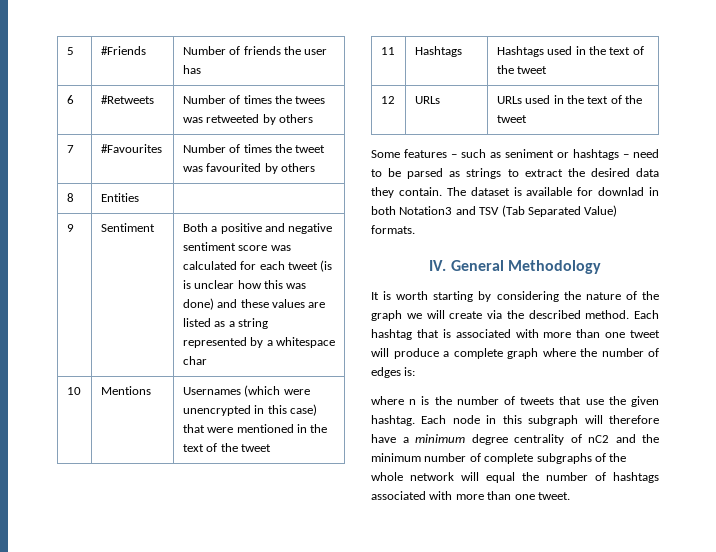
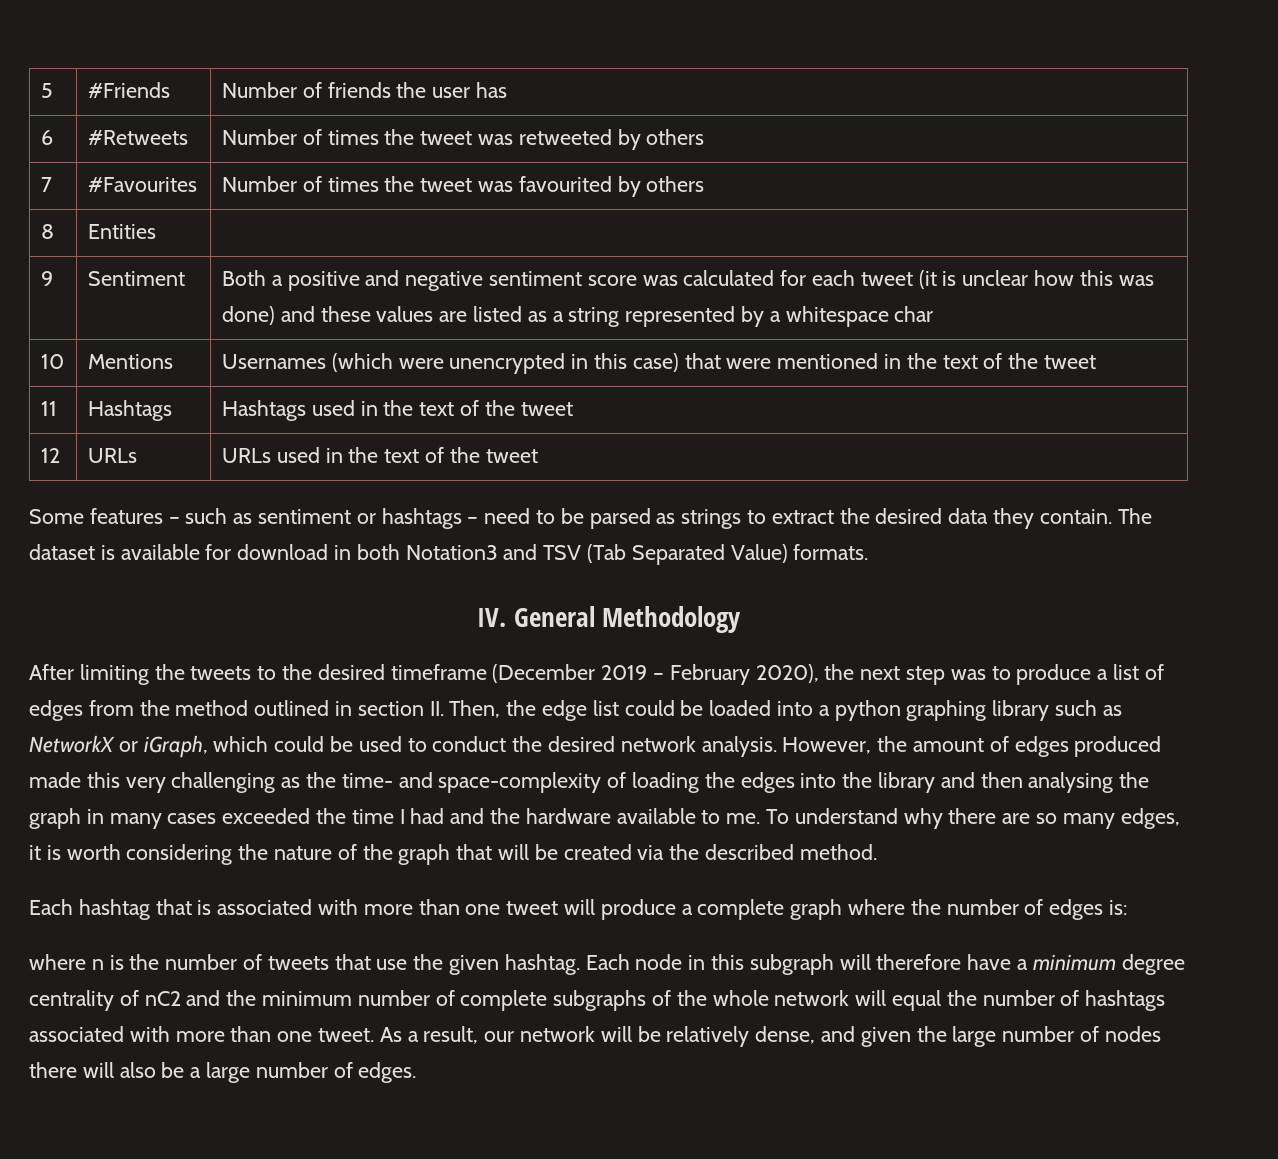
[295,96,326,104] twees -> [420,131,473,145] tweet
[320,260,333,272] (is -> [918,270,937,289] (it
[505,149,554,158] seniment -> [258,509,352,524] sentiment
[598,187,645,196] downlad -> [237,544,329,560] download
[371,291,492,302] It is worth starting by -> [29,664,1164,685] [29,700,1122,721] [29,735,1162,758] [29,772,1150,793] [29,808,1180,829] [29,844,121,860] After limiting the tweets to the desired timeframe (December 2019 – February 2020), the next step was to produce a list of edges from the method outlined in section II. Then, the edge list could be loaded into a python graphing library such as NetworkX or iGraph, which could be used to conduct the desired network analysis. However, the amount of edges produced made this very challenging as the time- and space-complexity of loading the edges into the library and then analysing the graph in many cases exceeded the time I had and the hardware available to me. To understand why there are so many edges, it is worth
[406,310,483,319] we will create -> [456,844,632,860] that will be created
(630, 314) none -> (877, 852) //
(570, 496) none -> [379,1026,1161,1047] [29,1062,417,1083] As a result, our network will be relatively dense, and given the large number of nodes there will also be a large number of edges.

